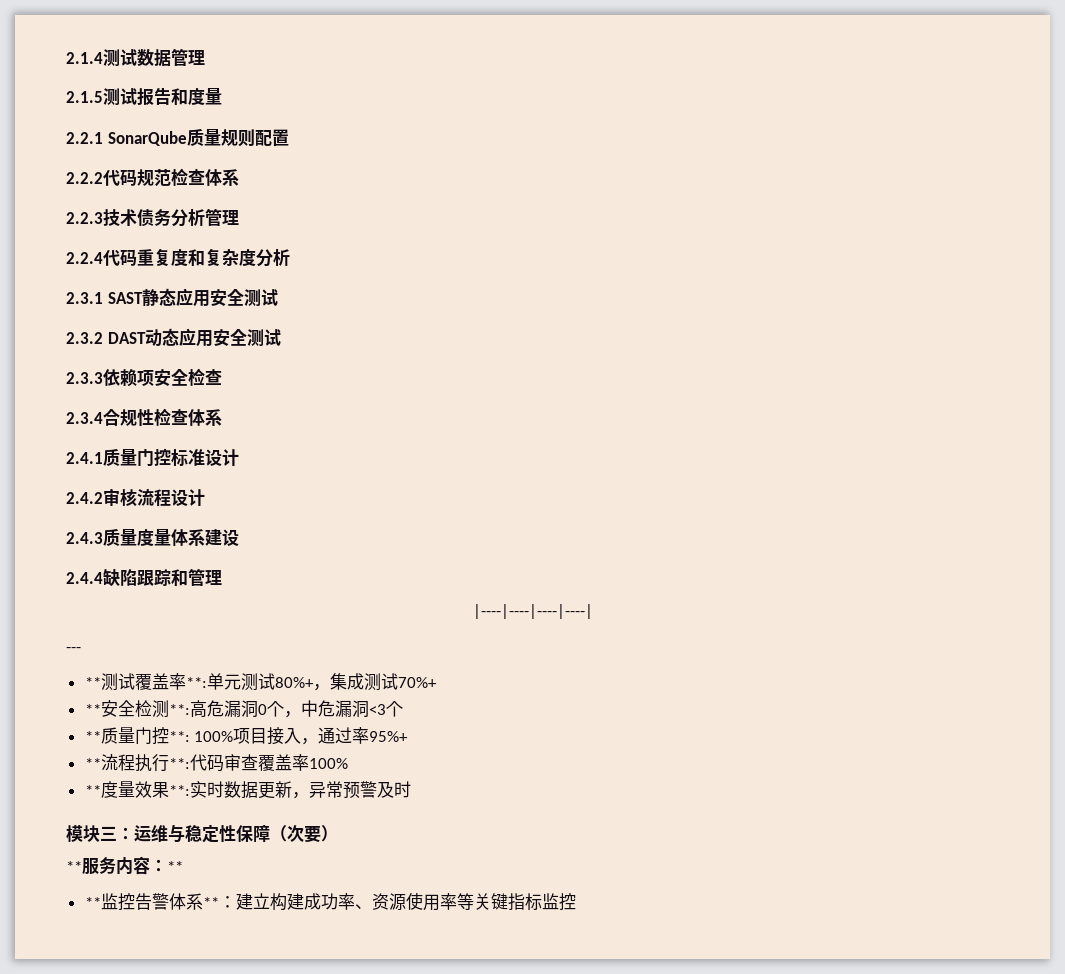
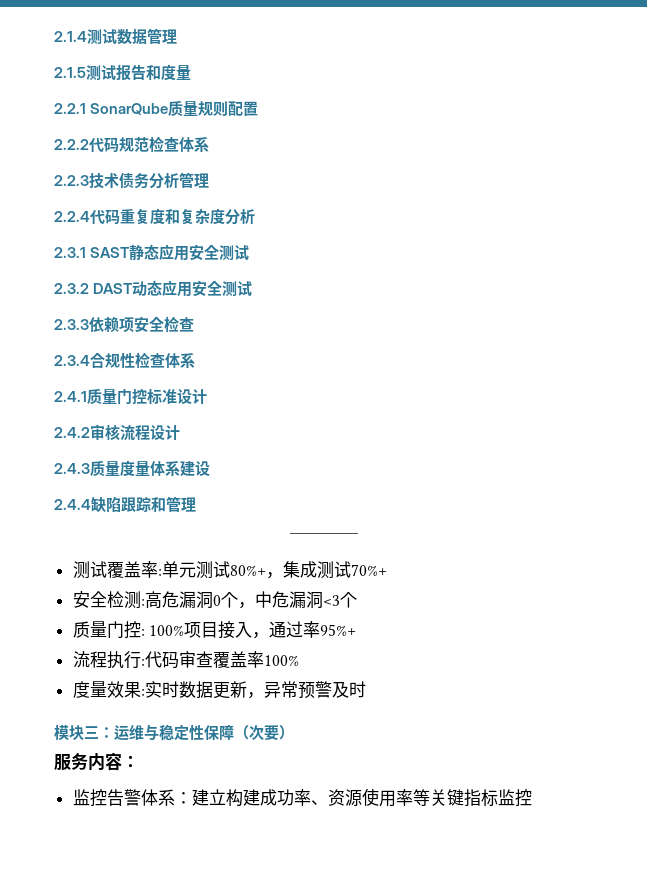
[472,604,593,619] [66,647,81,652] [84,677,101,688] |----|----|----|----| // --- // ** -> [289,533,358,540] ──── //
[185,677,207,688] **: -> [157,569,162,576] :
[84,704,101,715] ** -> (387, 570) none
[168,704,190,715] **: -> [140,599,145,606] :
[84,727,190,745] **质量门控**: -> [72,621,145,639] 质量门控:
[84,758,101,769] ** -> (357, 630) none
[168,758,190,769] **: -> [140,659,145,666] :
[84,785,101,796] ** -> (299, 660) none
[168,785,190,796] **: -> [140,689,145,696] :
[66,861,82,872] ** -> (294, 732) none
[167,861,183,872] [84,897,101,908] ** // ** -> (139, 761) //
[202,897,219,908] ** -> (175, 797) none

